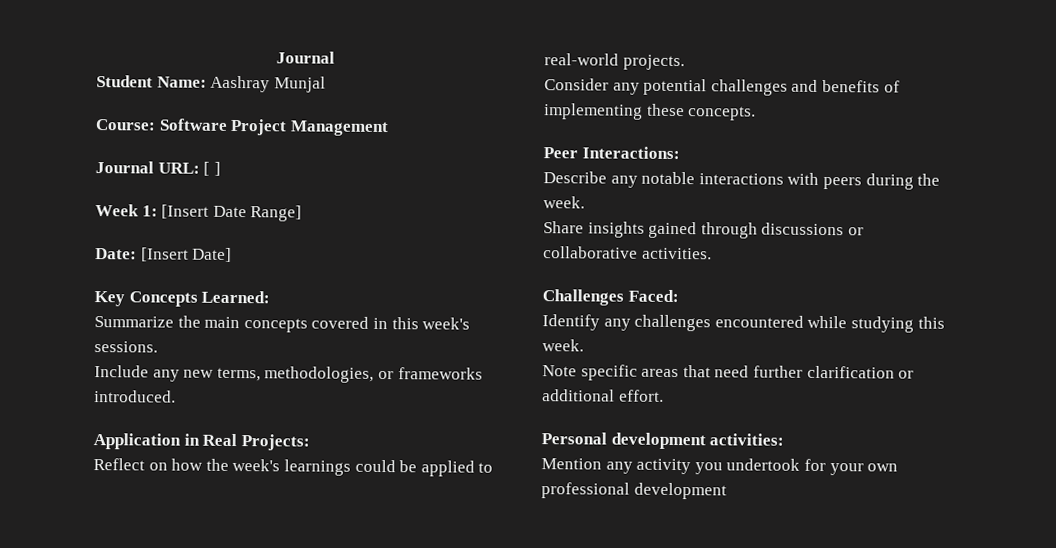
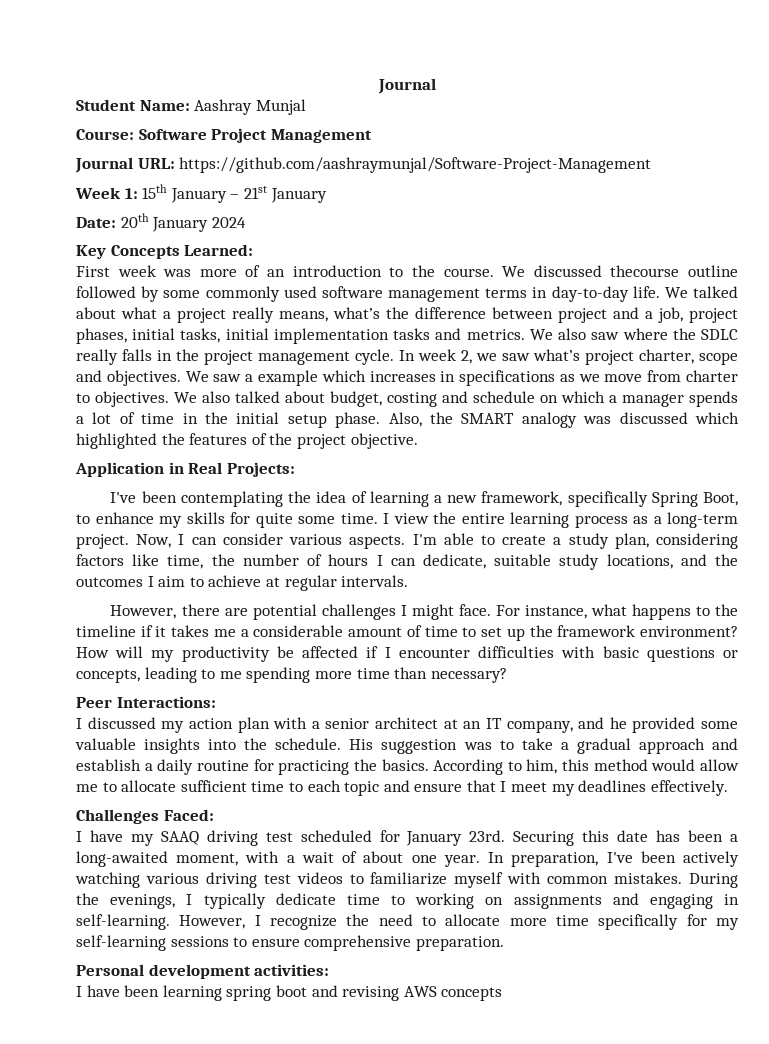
[203,161,221,176] [ ] -> [179,157,652,173] https://github.com/aashraymunjal/Software-Project-Management
[161,204,303,222] [95,247,233,262] [94,290,271,307] [94,315,471,333] [94,341,158,353] [94,365,483,383] [94,390,176,403] [93,433,310,451] [93,458,494,477] [544,53,685,71] [544,78,900,96] [544,103,757,121] [543,146,680,160] [543,171,941,190] [543,196,585,209] [543,221,864,239] [543,246,712,260] [542,289,679,306] [542,314,945,333] [542,339,584,352] [542,364,915,381] [542,389,664,402] [541,432,785,450] [541,458,899,476] [541,482,727,500] [Insert Date Range] // Date: [Insert Date] // Key Concepts Learned: // Summarize the main concepts covered in this week's sessions. // Include any new terms, methodologies, or frameworks introduced. // Application in Real Projects: // Reflect on how the week's learnings could be applied to real-world projects. // Consider any potential challenges and benefits of implementing these concepts. // Peer Interactions: // Describe any notable interactions with peers during the week. // Share insights gained through discussions or collaborative activities. // Challenges Faced: // Identify any challenges encountered while studying this week. // Note specific areas that need further clarification or additional effort. // Personal development activities: // Mention any activity you undertook for your own professional development -> [142,184,327,203] [76,213,246,232] [76,244,254,259] [76,265,738,277] [76,286,738,302] [76,307,738,323] [76,328,738,344] [76,349,738,365] [76,370,739,386] [76,391,738,407] [76,412,739,428] [76,433,418,449] [75,462,295,477] [110,491,738,507] [76,512,738,528] [76,533,738,549] [76,554,738,570] [76,575,409,591] [110,604,738,620] [76,625,739,641] [76,646,738,662] [76,667,507,683] [76,696,216,708] [76,717,738,733] [75,738,739,754] [76,759,739,775] [76,780,728,796] [76,809,214,824] [76,830,738,846] [76,851,739,867] [75,872,738,888] [76,893,739,909] [76,914,739,930] [76,935,504,951] [76,964,330,979] [76,985,503,1001] 15th January – 21st January // Date: 20th January 2024 // Key Concepts Learned: // First week was more of an introduction to the course. We discussed thecourse outline followed by some commonly used software management terms in day-to-day life. We talked about what a project really means, what’s the difference between project and a job, project phases, initial tasks, initial implementation tasks and metrics. We also saw where the SDLC really falls in the project management cycle. In week 2, we saw what’s project charter, scope and objectives. We saw a example which increases in specifications as we move from charter to objectives. We also talked about budget, costing and schedule on which a manager spends a lot of time in the initial setup phase. Also, the SMART analogy was discussed which highlighted the features of the project objective. // Application in Real Projects: // I've been contemplating the idea of learning a new framework, specifically Spring Boot, to enhance my skills for quite some time. I view the entire learning process as a long-term project. Now, I can consider various aspects. I'm able to create a study plan, considering factors like time, the number of hours I can dedicate, suitable study locations, and the outcomes I aim to achieve at regular intervals. // However, there are potential challenges I might face. For instance, what happens to the timeline if it takes me a considerable amount of time to set up the framework environment? How will my productivity be affected if I encounter difficulties with basic questions or concepts, leading to me spending more time than necessary? // Peer Interactions: // I discussed my action plan with a senior architect at an IT company, and he provided some valuable insights into the schedule. His suggestion was to take a gradual approach and establish a daily routine for practicing the basics. According to him, this method would allow me to allocate sufficient time to each topic and ensure that I meet my deadlines effectively. // Challenges Faced: // I have my SAAQ driving test scheduled for January 23rd. Securing this date has been a long-awaited moment, with a wait of about one year. In preparation, I've been actively watching various driving test videos to familiarize myself with common mistakes. During the evenings, I typically dedicate time to working on assignments and engaging in self-learning. However, I recognize the need to allocate more time specifically for my self-learning sessions to ensure comprehensive preparation. // Personal development activities: // I have been learning spring boot and revising AWS concepts

